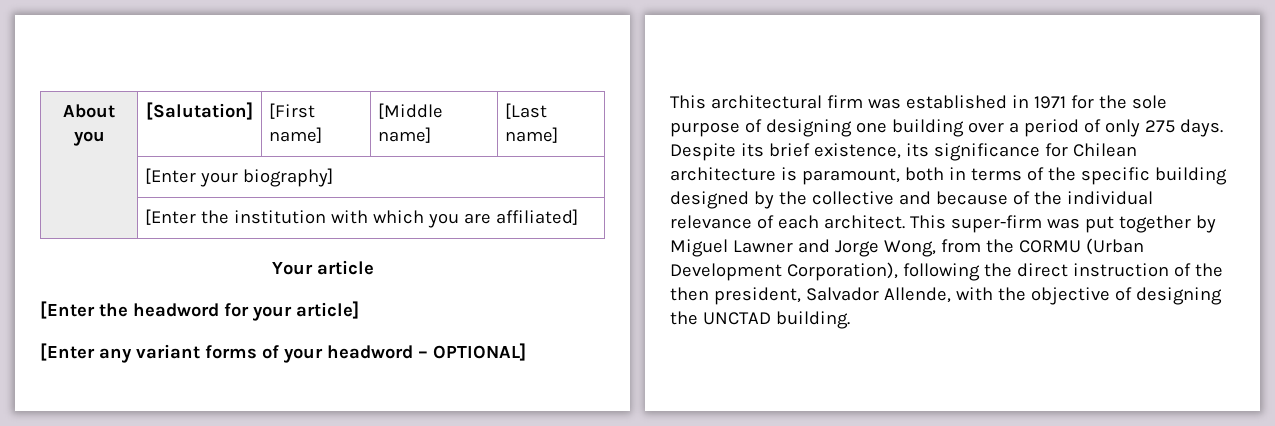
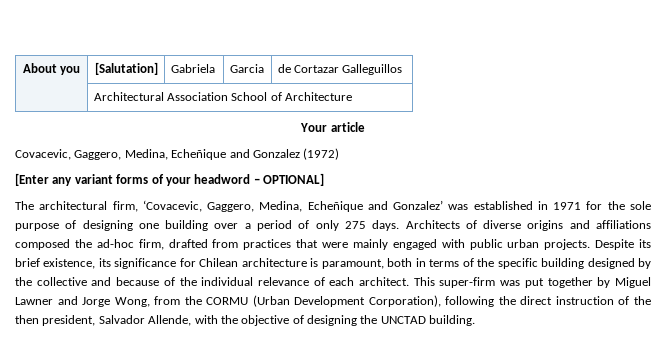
[269,103,316,119] [269,127,323,143] [378,103,444,119] [378,127,432,143] [505,103,548,119] [505,127,559,143] [145,168,334,187] [145,209,578,228] [271,260,374,275] [40,301,359,321] [First name] | [Middle name] | [Last name] // | [Enter your biography] // | [Enter the institution with which you are affiliated] // Your article // [Enter the headword for your article] -> [170,64,215,73] [229,64,264,73] [277,64,403,75] [93,92,353,101] [300,122,365,132] [15,148,340,160] Gabriela | Garcia | de Cortazar Galleguillos // | Architectural Association School of Architecture // Your article // Covacevic, Gaggero, Medina, Echeñique and Gonzalez (1972)
[670,95,863,109] This architectural firm -> [15,200,444,212] The architectural firm, ‘Covacevic, Gaggero, Medina, Echeñique and Gonzalez’
(1223, 128) none -> [405,220,651,231] [15,239,591,250] Architects of diverse origins and affiliations composed the ad-hoc firm, drafted from practices that were mainly engaged with public urban projects.

